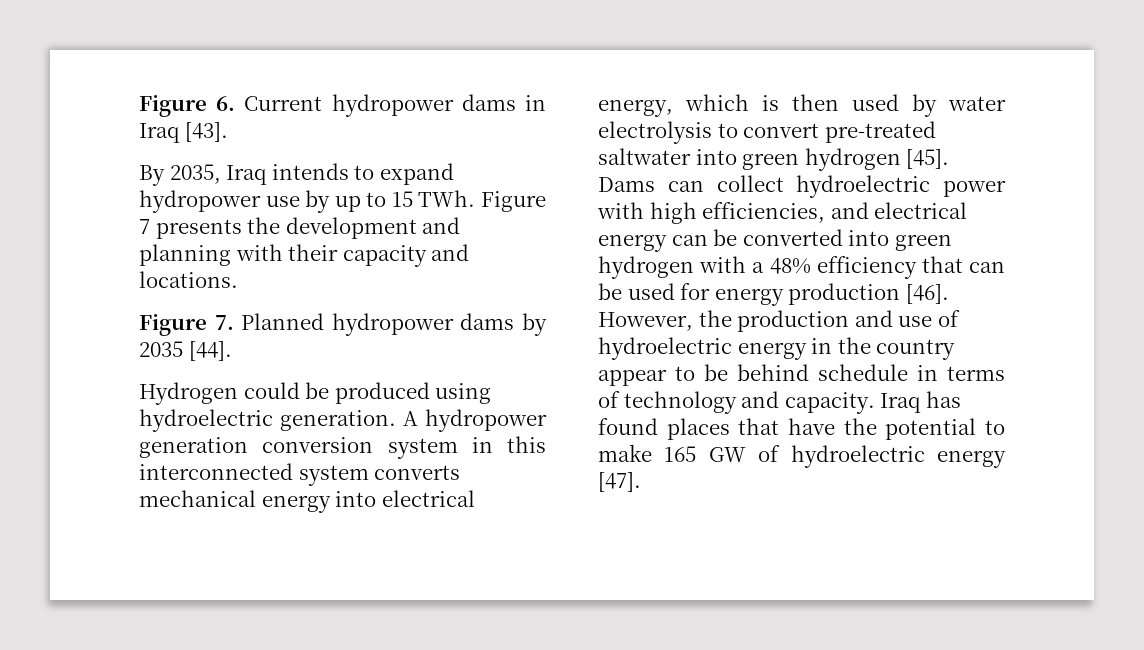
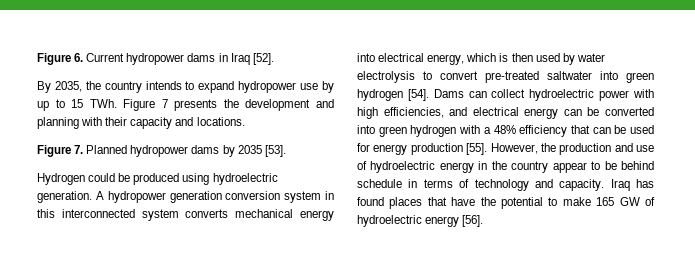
[184,122,228,142] [43]. -> [252,53,274,65] [52].
[226,165,268,185] Iraq -> [85,81,142,93] the country
[188,341,232,361] [44]. -> [264,145,286,157] [53].
[906,149,950,169] [45]. -> [407,89,429,101] [54].
[905,284,949,304] [46]. -> [466,143,488,155] [55].
[598,472,641,492] [47]. -> [462,215,484,227] [56].

